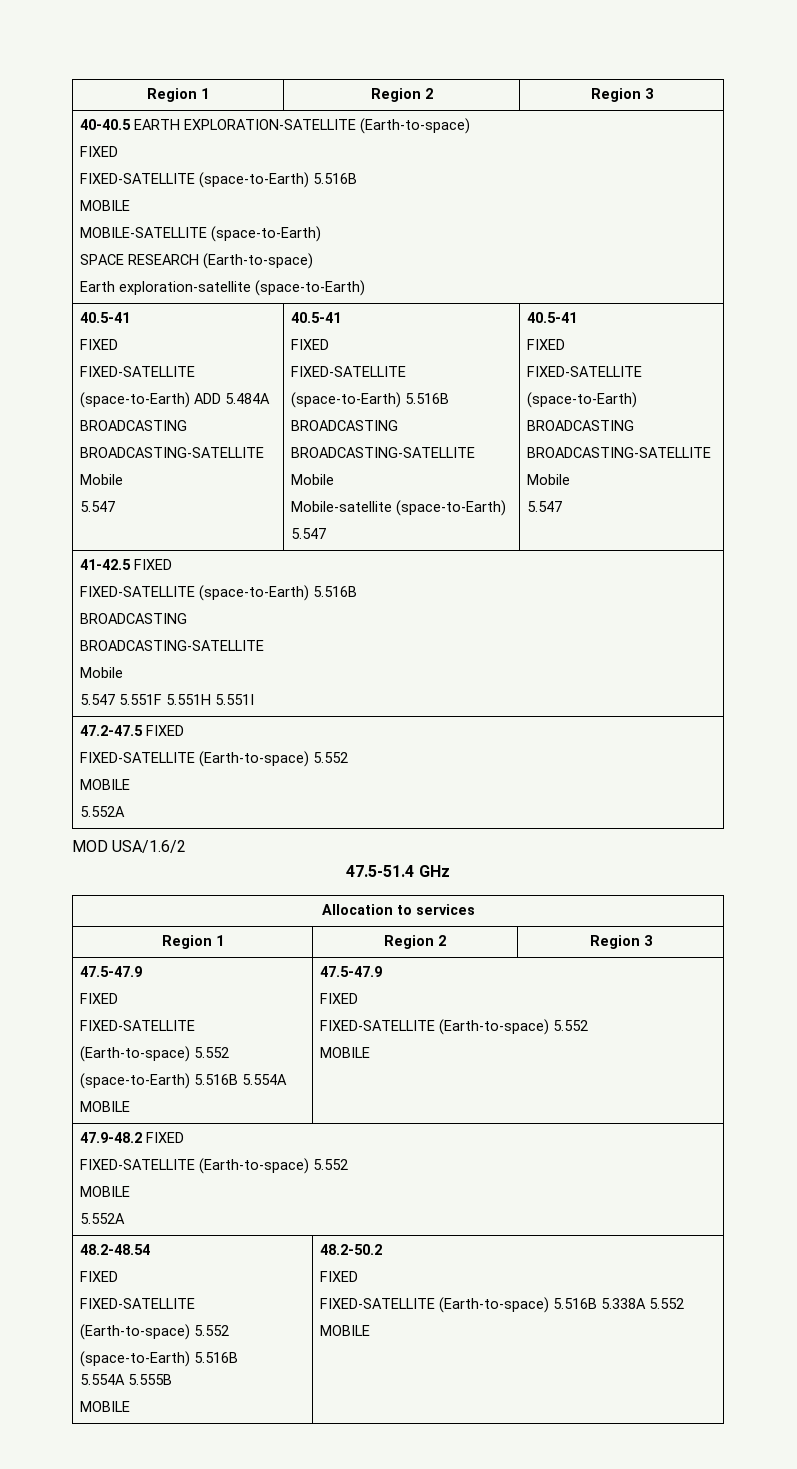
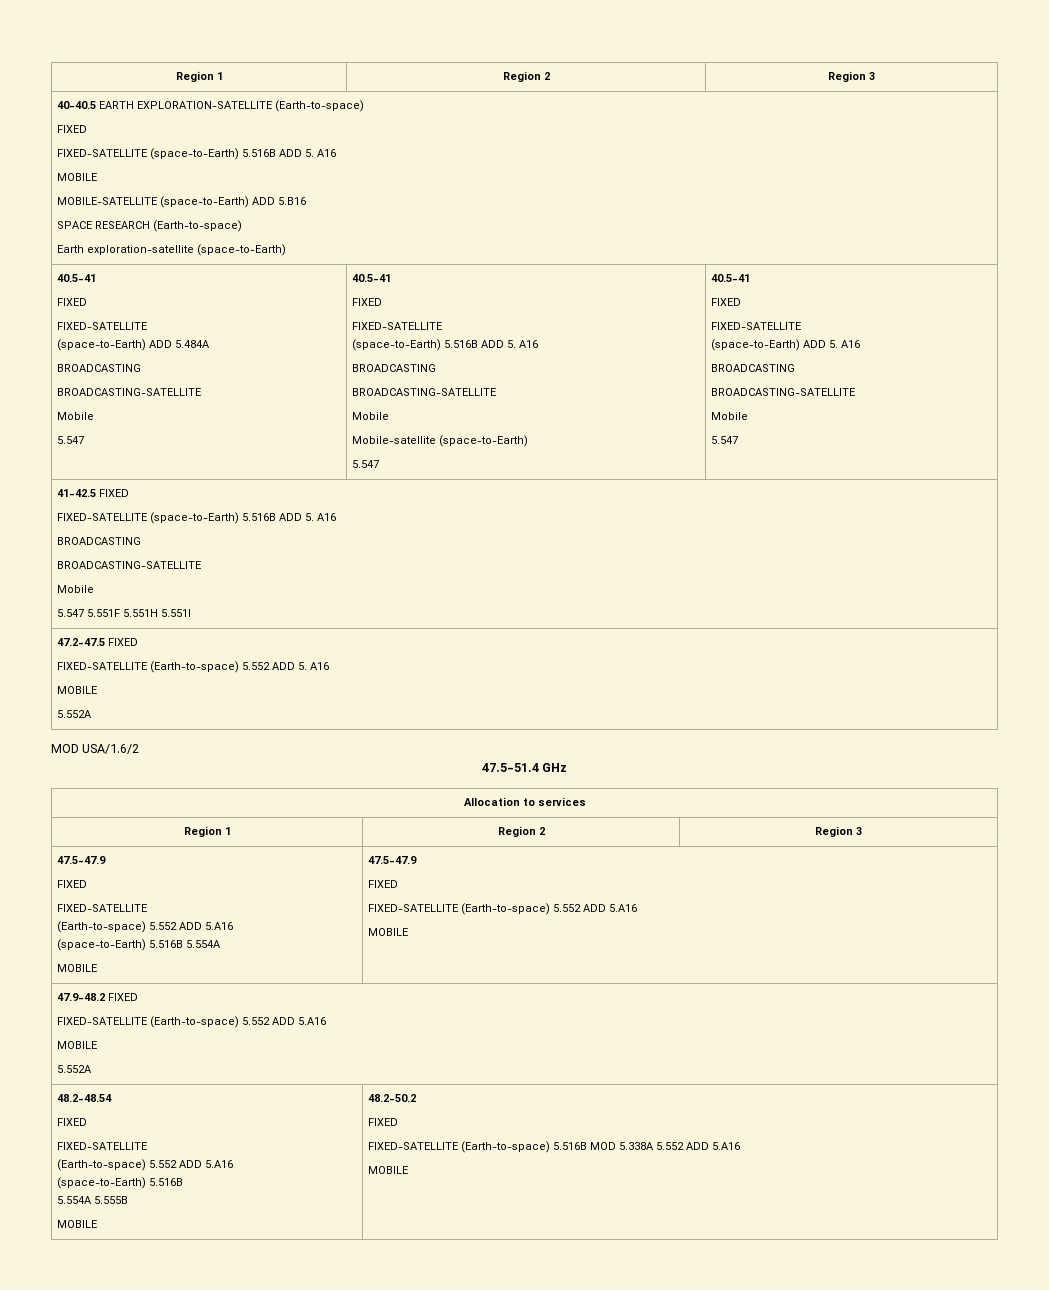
(358, 178) none -> [279,149,337,157] ADD 5. A16
(322, 234) none -> [252,197,307,205] ADD 5.B16
(450, 398) none -> [481,340,539,348] ADD 5. A16
(638, 400) none -> [803,340,861,348] ADD 5. A16
(358, 591) none -> [279,513,337,521] ADD 5. A16
(349, 757) none -> [272,662,330,670] ADD 5. A16
(230, 1052) none -> [179,922,234,930] ADD 5.A16
(589, 1025) none -> [583,904,638,912] ADD 5.A16
(349, 1164) none -> [272,1017,327,1025] ADD 5.A16
(230, 1330) none -> [179,1160,234,1168] ADD 5.A16
(598, 1303) none -> [590,1142,617,1150] MOD
(685, 1303) none -> [686,1142,741,1150] ADD 5.A16

